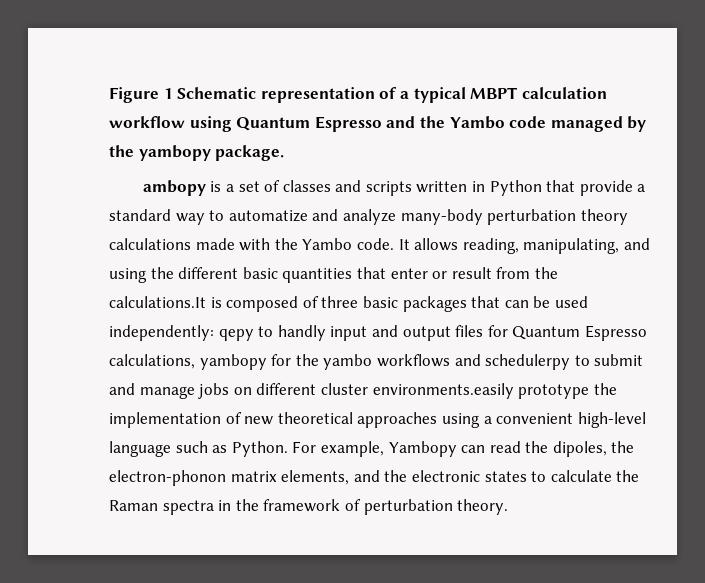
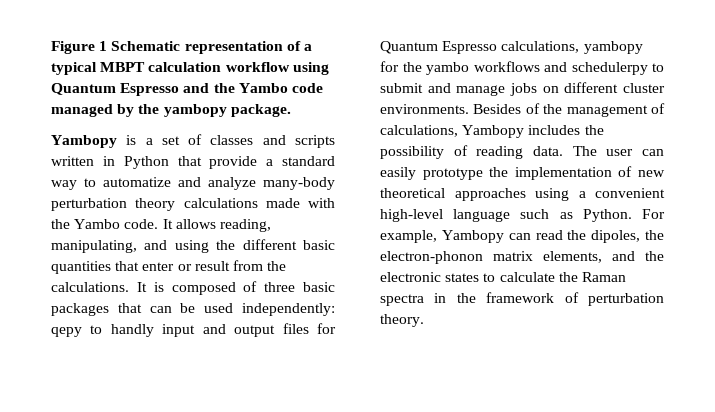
[142,180,206,196] ambopy -> [51,135,117,148] Yambopy
[109,296,206,308] calculations.It -> [51,282,147,292] calculations. It
[372,383,514,399] environments.easily -> [380,103,665,117] [380,125,604,138] [380,145,664,159] [380,167,416,180] environments. Besides of the management of calculations, Yambopy includes the possibility of reading data. The user can easily

